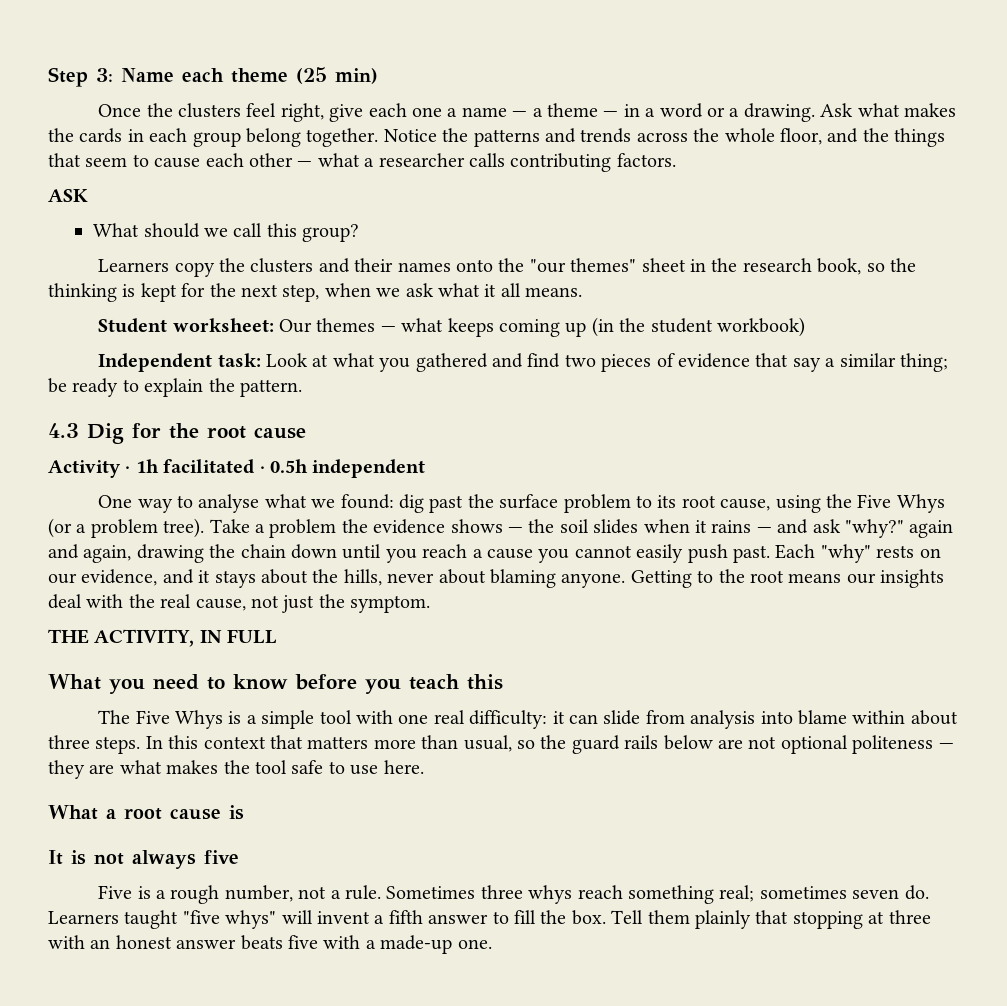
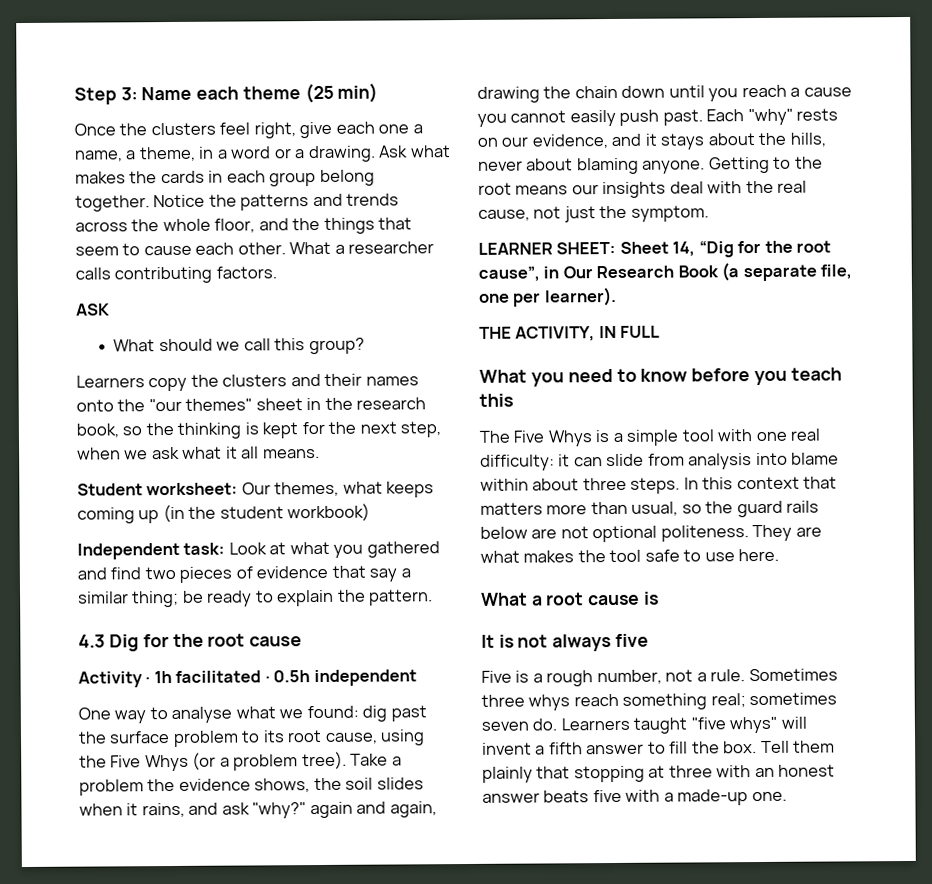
[461,103,619,117] name — a theme — -> [75,146,196,162] name, a theme,
[249,153,360,167] other — what -> [237,241,332,255] other. What
[316,318,396,332] themes — -> [274,481,340,497] themes,
[450,519,523,533] shows — -> [254,778,311,793] shows,
[711,520,772,533] rains — -> [141,802,185,818] rains,
(431, 604) none -> [478,240,832,258] [478,262,853,282] [478,286,617,307] // LEARNER SHEET: Sheet 14, “Dig for the root cause”, in Our Research Book (a separate file, one per learner).
[852,735,954,754] [48,760,85,779] politeness — they -> [660,524,793,542] politeness. They

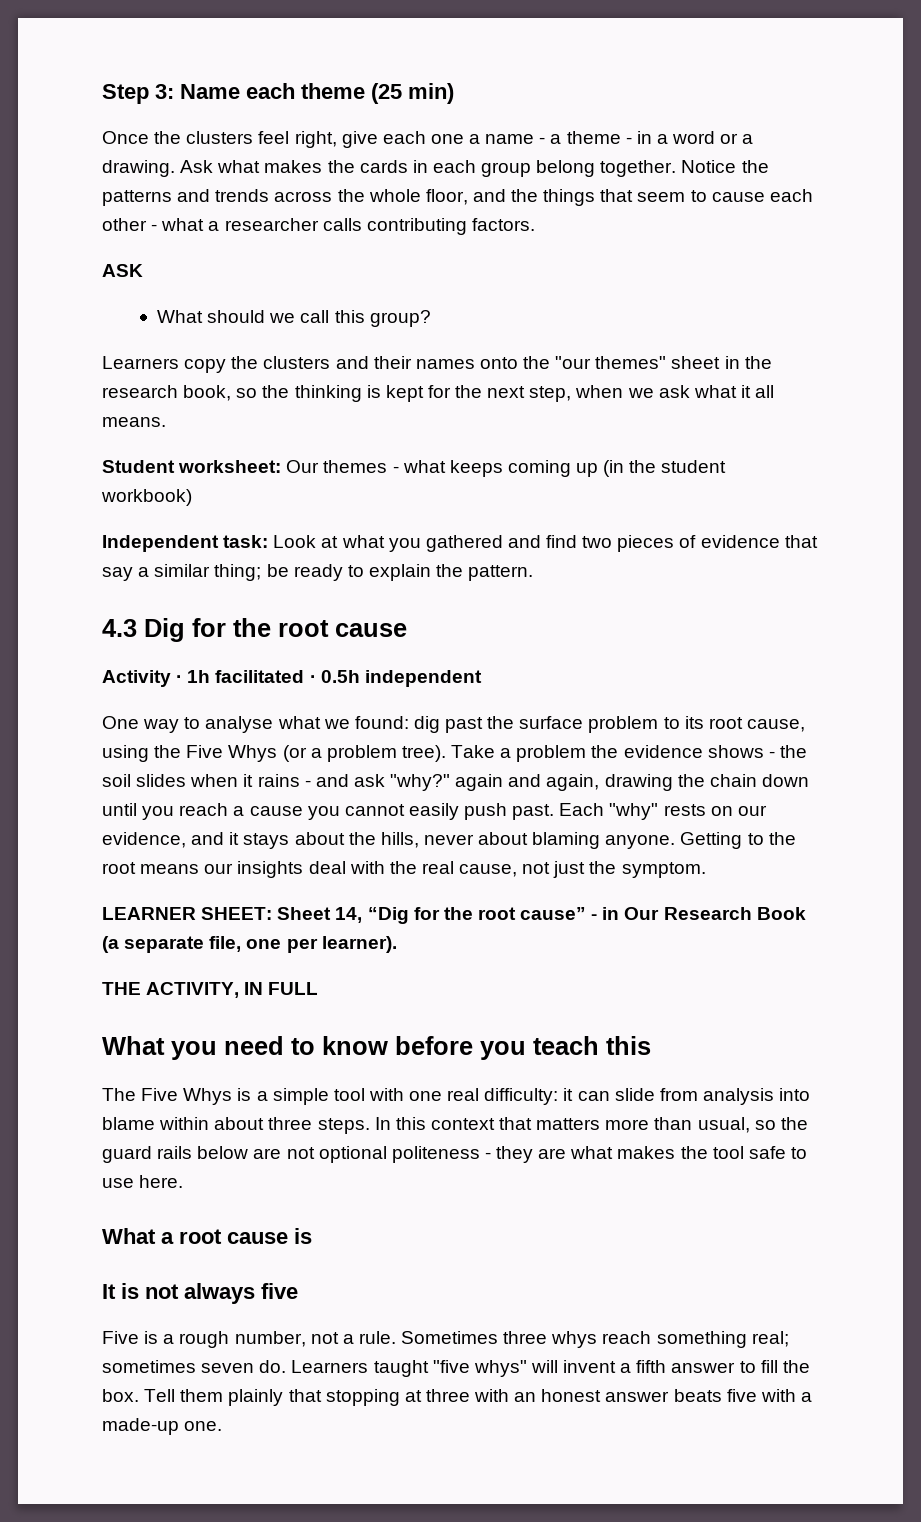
[75,146,196,162] name, a theme, -> [485,131,632,144] name - a theme -
[237,241,332,255] other. What -> [102,218,205,231] other - what
[274,481,340,497] themes, -> [323,460,399,473] themes -
[254,778,311,793] shows, -> [707,745,775,758] shows -
[141,802,185,818] rains, -> [257,774,311,787] rains -
[478,266,540,282] cause”, -> [520,907,598,920] cause” -
[660,524,793,542] politeness. They -> [391,1146,534,1163] politeness - they

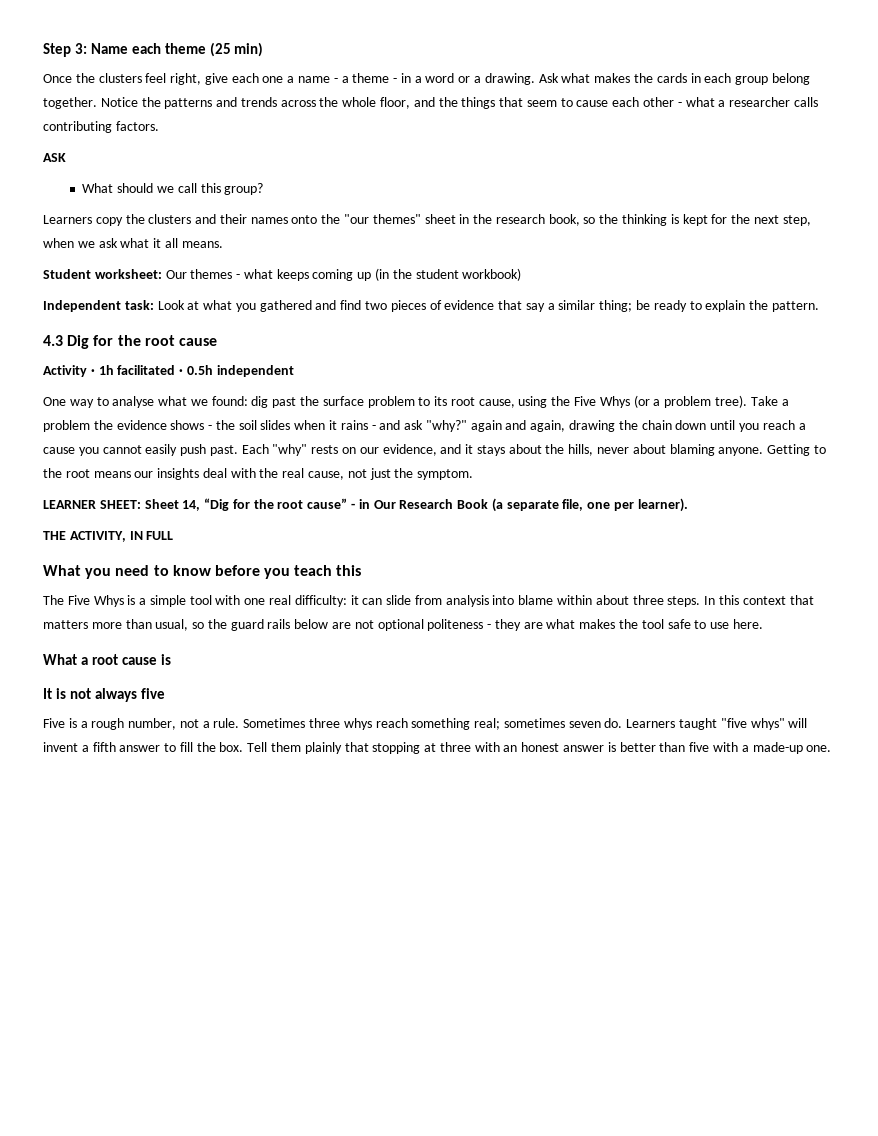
[673,1389,722,1402] beats -> [607,742,686,752] is better than

